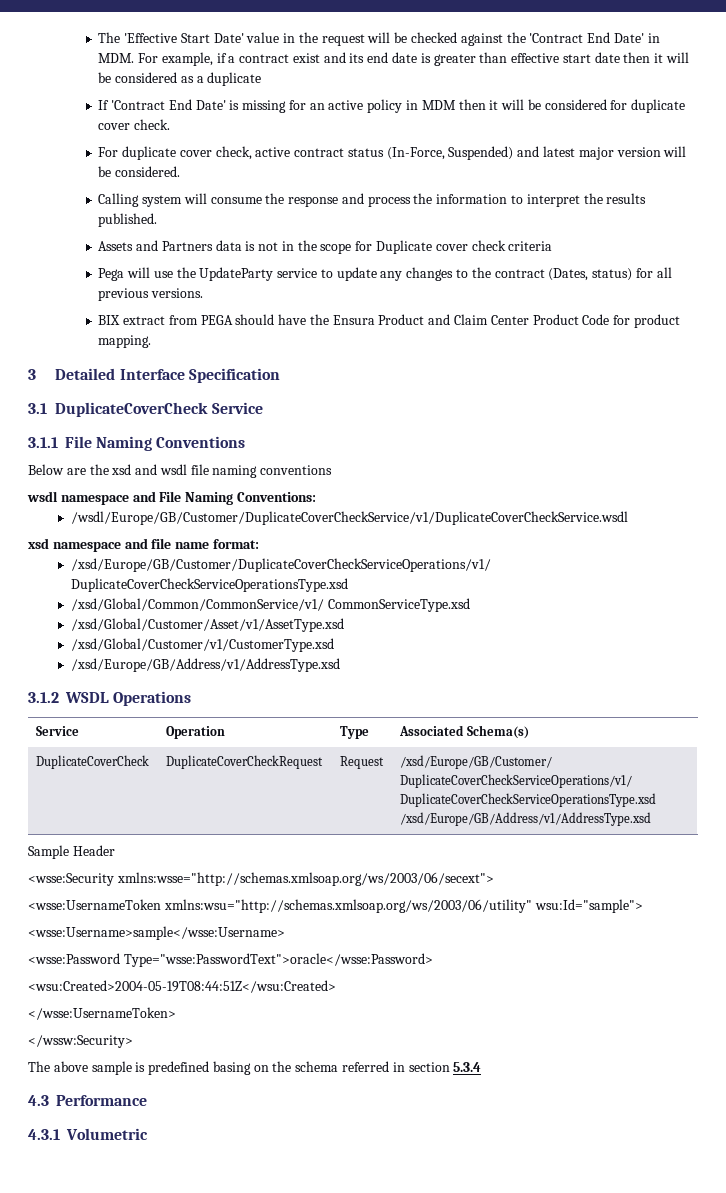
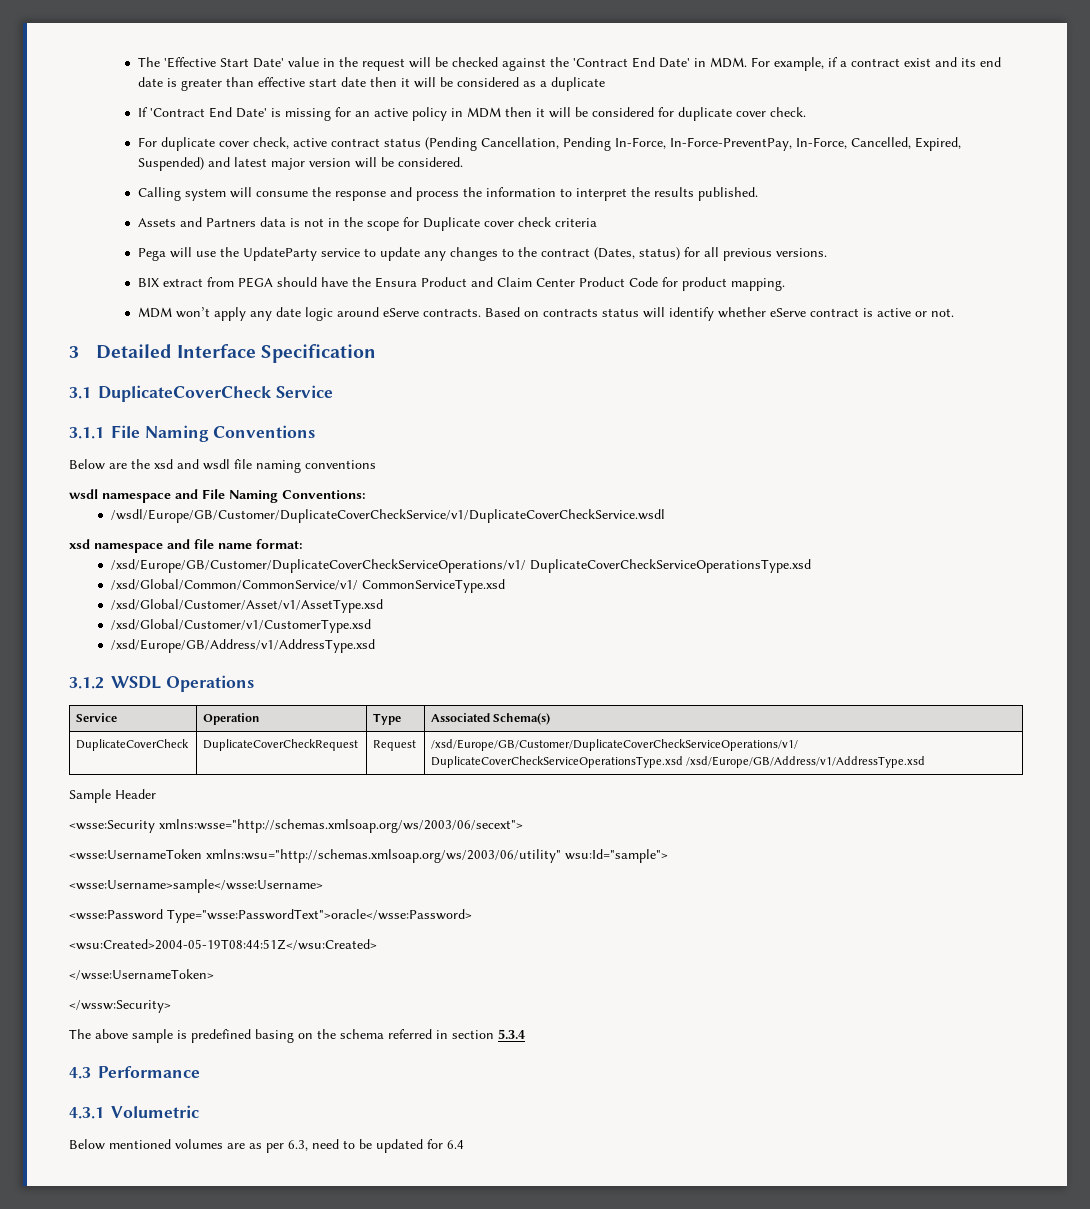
[386,147,445,160] (In-Force, -> [424,137,961,151] (Pending Cancellation, Pending In-Force, In-Force-PreventPay, In-Force, Cancelled, Expired,
(152, 341) none -> [137,307,954,321] // MDM won’t apply any date logic around eServe contracts. Based on contracts status will identify whether eServe contract is active or not.
(148, 1134) none -> [69,1139,464,1153] // Below mentioned volumes are as per 6.3, need to be updated for 6.4

